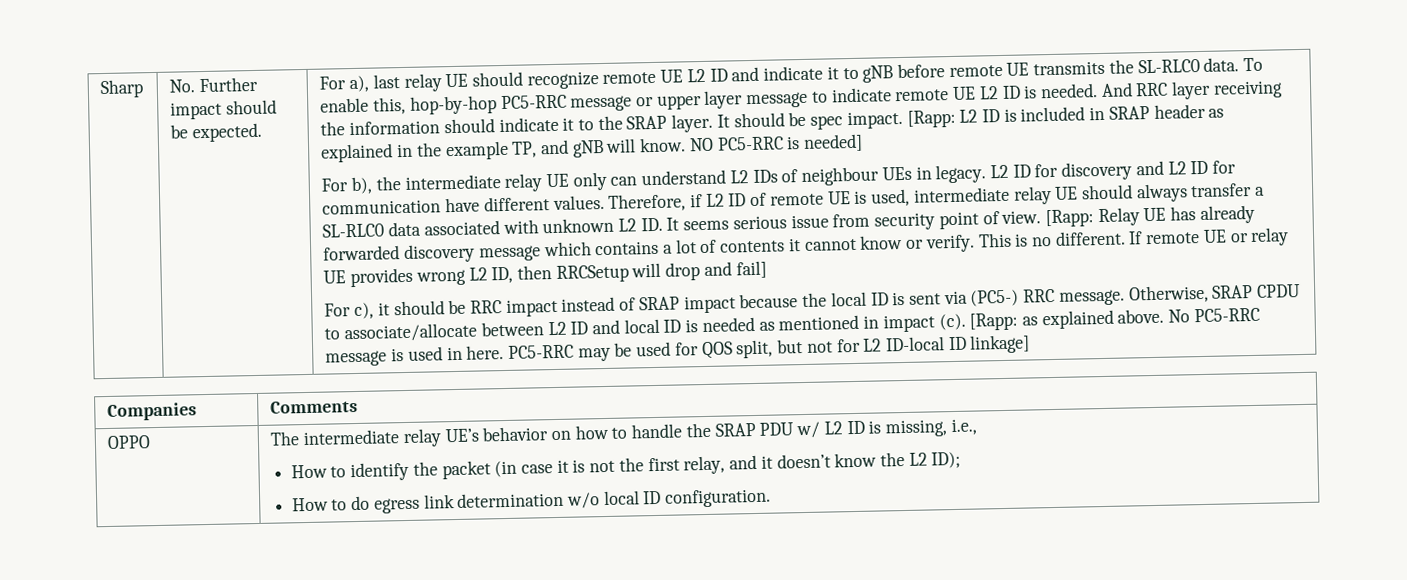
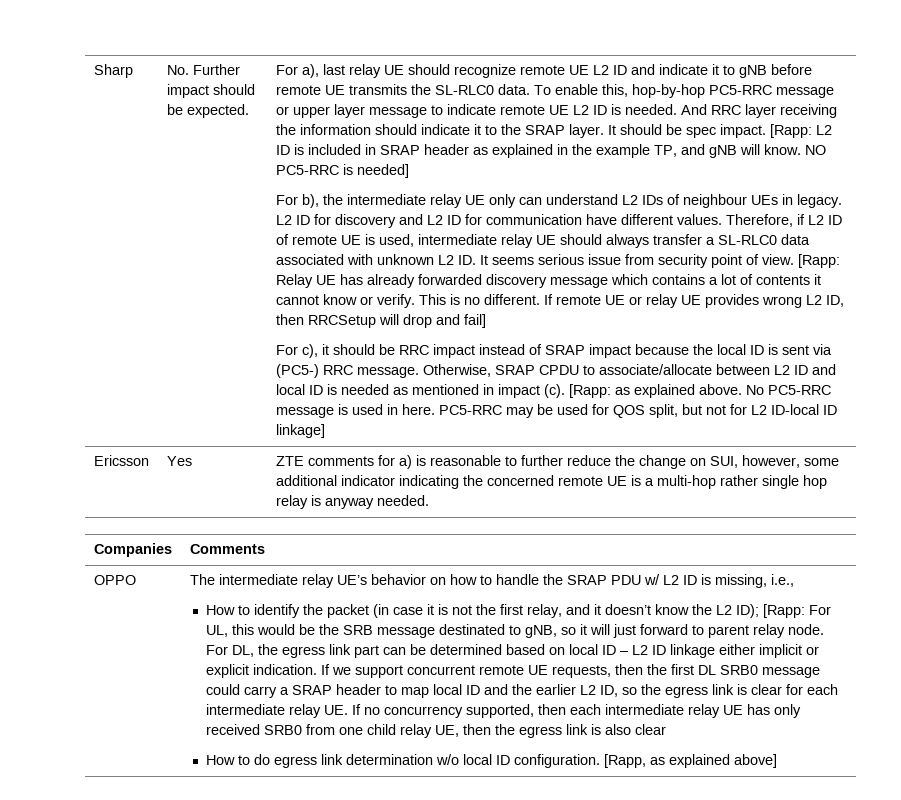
(1031, 344) none -> [93,455,149,466] [166,456,192,466] [275,455,839,469] [275,475,827,489] [275,495,429,509] // Ericsson | Yes | ZTE comments for a) is reasonable to further reduce the change on SUI, however, some additional indicator indicating the concerned remote UE is a multi-hop rather single hop relay is anyway needed.
(962, 460) none -> [762,604,831,618] [205,624,824,638] [205,644,819,658] [205,664,820,678] [205,684,838,698] [205,704,801,718] [205,724,666,738] [Rapp: For UL, this would be the SRB message destinated to gNB, so it will just forward to parent relay node. For DL, the egress link part can be determined based on local ID – L2 ID linkage either implicit or explicit indication. If we support concurrent remote UE requests, then the first DL SRB0 message could carry a SRAP header to map local ID and the earlier L2 ID, so the egress link is clear for each intermediate relay UE. If no concurrency supported, then each intermediate relay UE has only received SRB0 from one child relay UE, then the egress link is also clear
(772, 498) none -> [603,754,777,768] [Rapp, as explained above]

